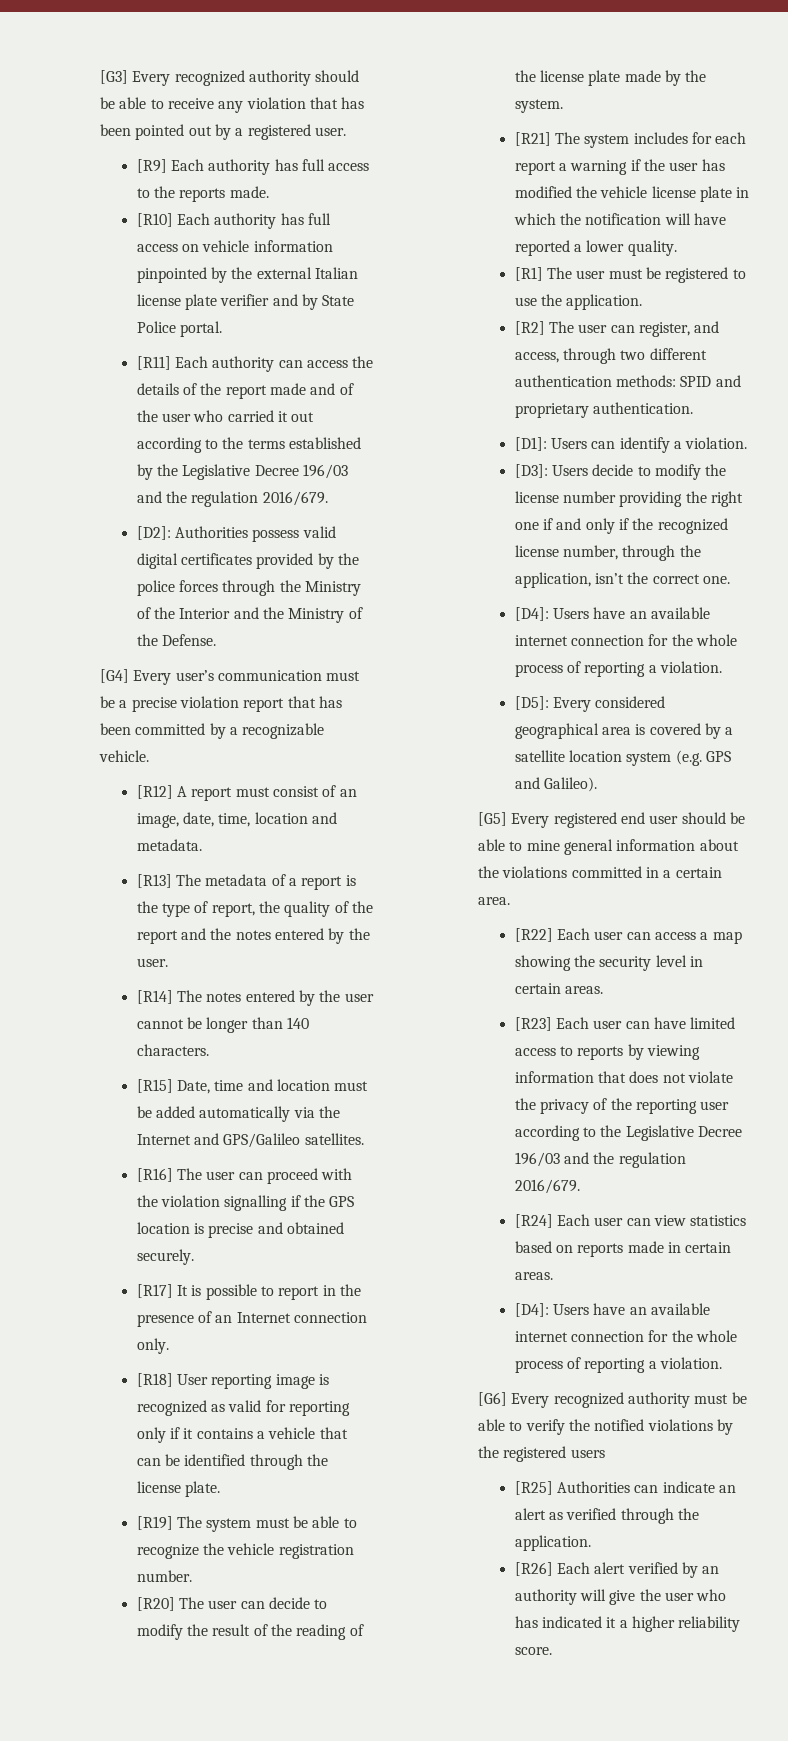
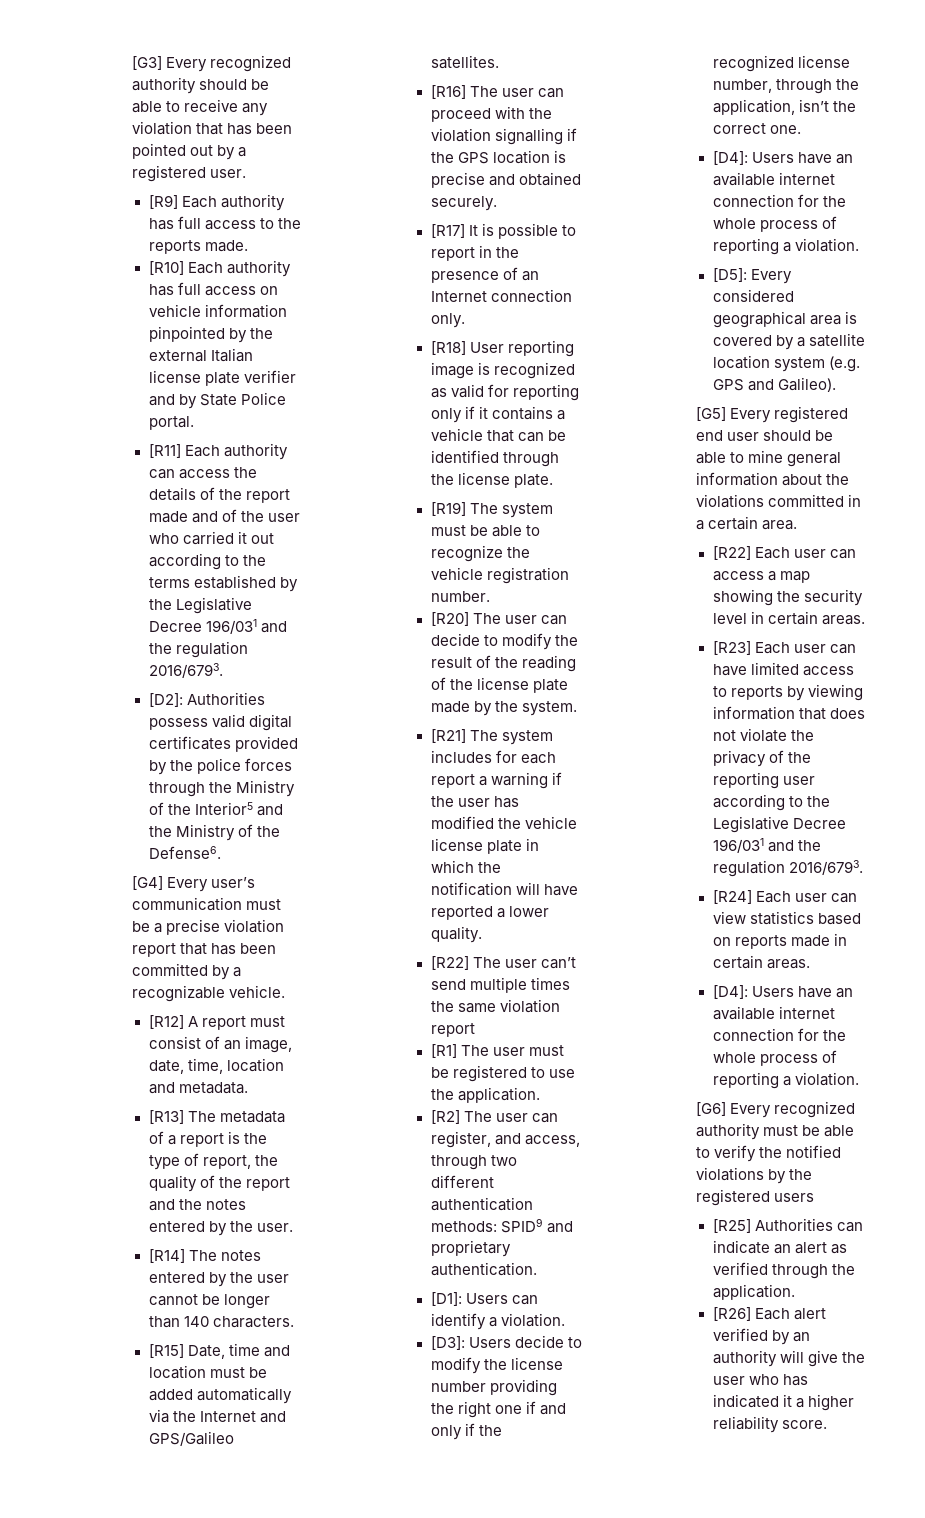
[302,464,348,479] [136,491,328,507] 196/03 and the regulation 2016/679. -> [205,619,287,634] [148,641,248,658] [148,663,223,678] 196/031 and the regulation 2016/6793.
[179,608,231,619] Interior -> [194,802,253,815] Interior5
[161,634,216,646] Defense. -> [148,846,221,859] Defense6.
(677, 248) none -> [430,956,576,970] [430,977,570,993] [430,999,560,1013] [430,1023,475,1037] // [R22] The user can’t send multiple times the same violation report
[680,376,712,387] SPID -> [500,1218,543,1233] SPID9
[514,1152,686,1168] [514,1179,580,1194] 196/03 and the regulation 2016/679. -> [712,838,821,853] [712,860,863,877] 196/031 and the regulation 2016/6793.

